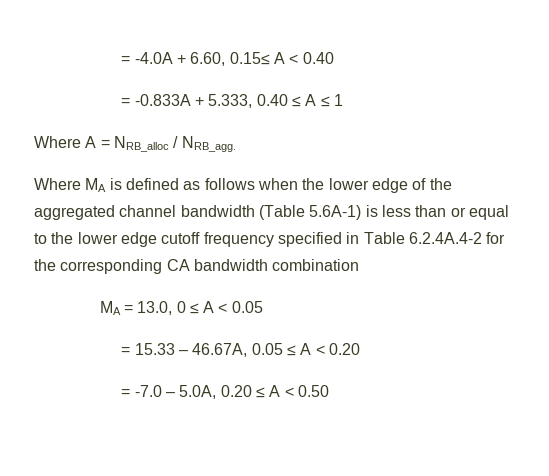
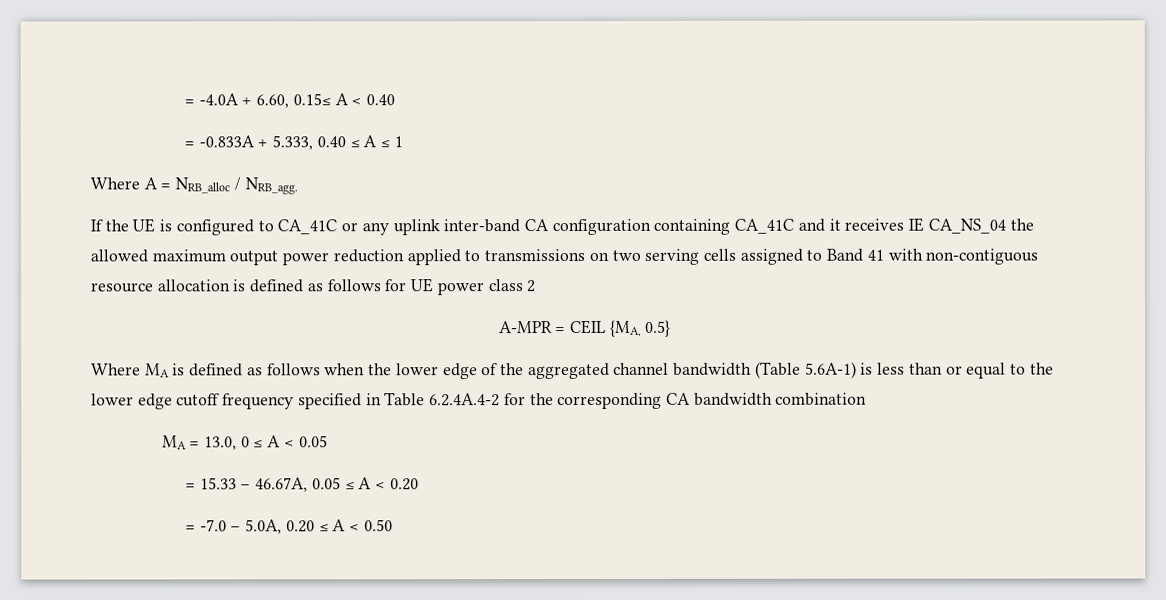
(236, 144) none -> [90,217,1034,236] [90,248,1039,266] [90,278,536,296] [498,319,672,337] // If the UE is configured to CA_41C or any uplink inter-band CA configuration containing CA_41C and it receives IE CA_NS_04 the allowed maximum output power reduction applied to transmissions on two serving cells assigned to Band 41 with non-contiguous resource allocation is defined as follows for UE power class 2 // A-MPR = CEIL {MA, 0.5}

